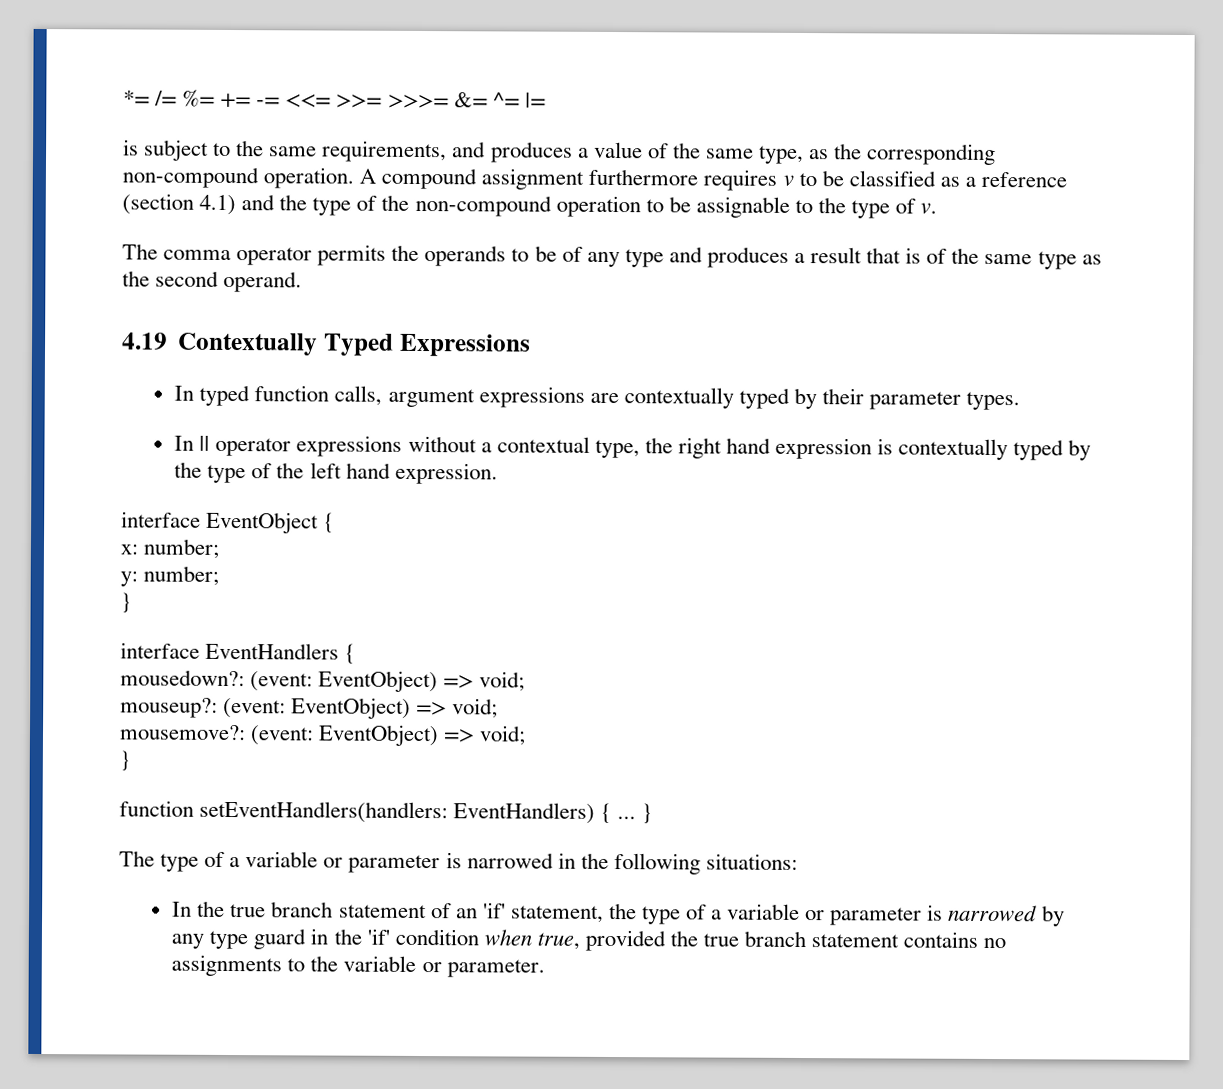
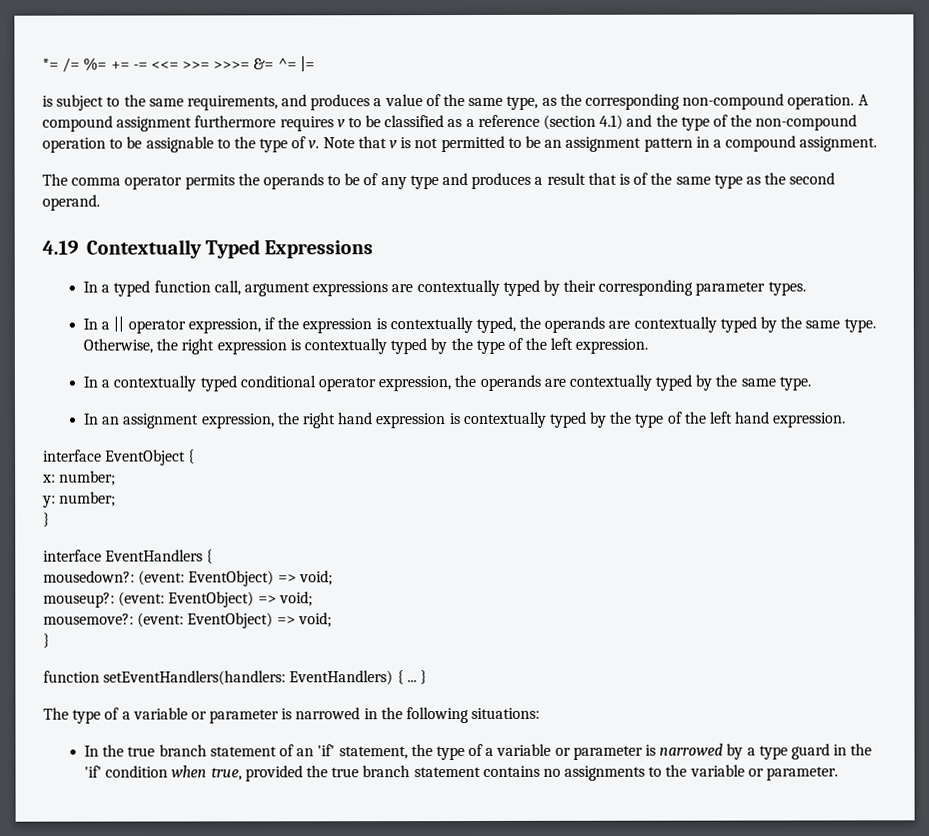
(938, 208) none -> [322,135,878,153] Note that v is not permitted to be an assignment pattern in a compound assignment.
(195, 393) none -> [101,284,111,293] a
[334,385,383,406] calls, -> [213,280,241,296] call,
(864, 396) none -> [598,279,694,296] corresponding
(195, 443) none -> [101,321,111,330] a
[296,435,640,459] expressions without a contextual type, -> [187,316,876,334] [83,337,649,355] [83,374,811,392] [83,413,275,429] expression, if the expression is contextually typed, the operands are contextually typed by the same type. Otherwise, the right expression is contextually typed by the type of the left expression. // In a contextually typed conditional operator expression, the operands are contextually typed by the same type. // In an assignment expression,
[171,933,205,949] any -> [746,747,756,756] a

